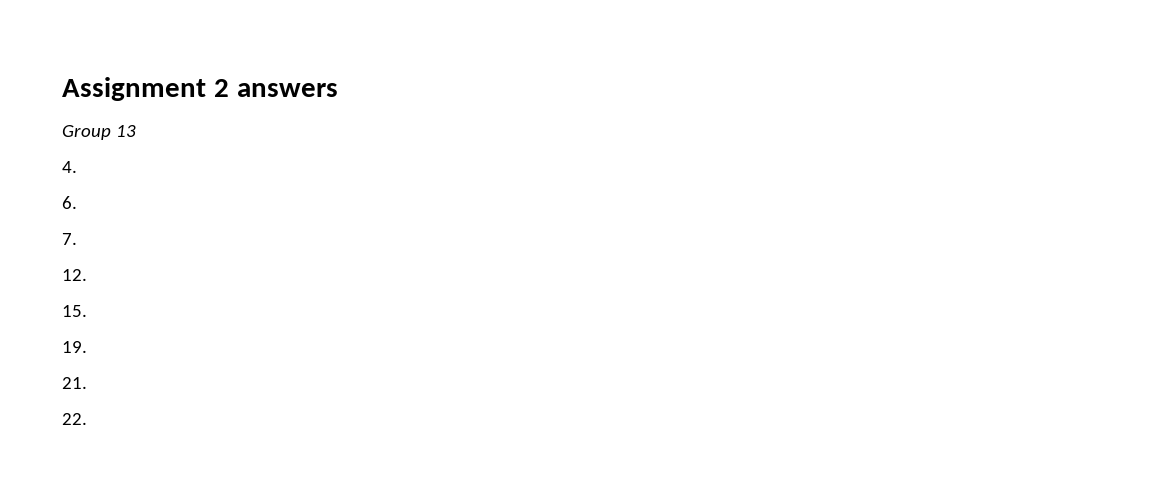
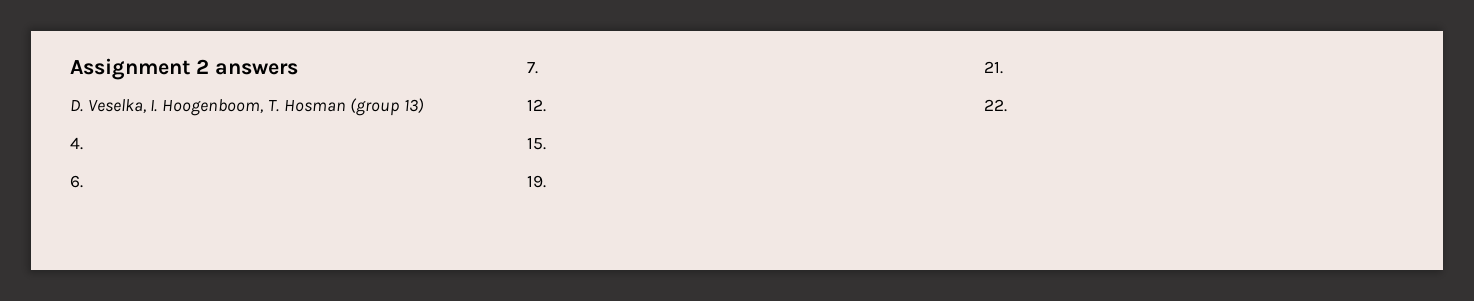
[62,125,136,140] Group 13 -> [70,98,425,116] D. Veselka, I. Hoogenboom, T. Hosman (group 13)

